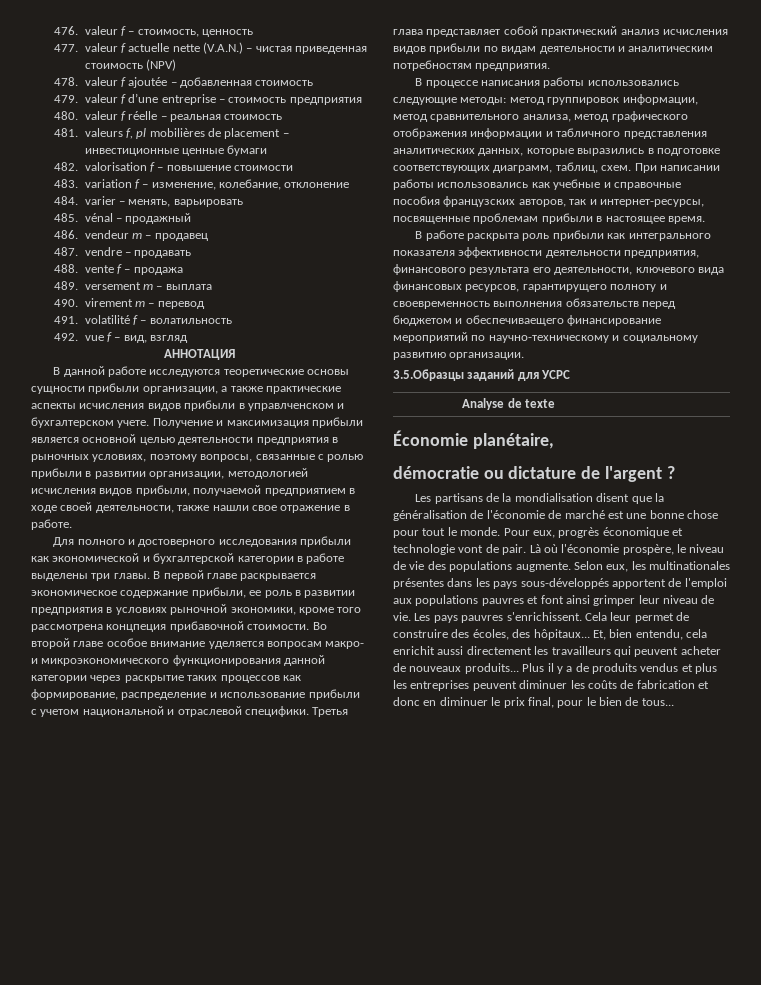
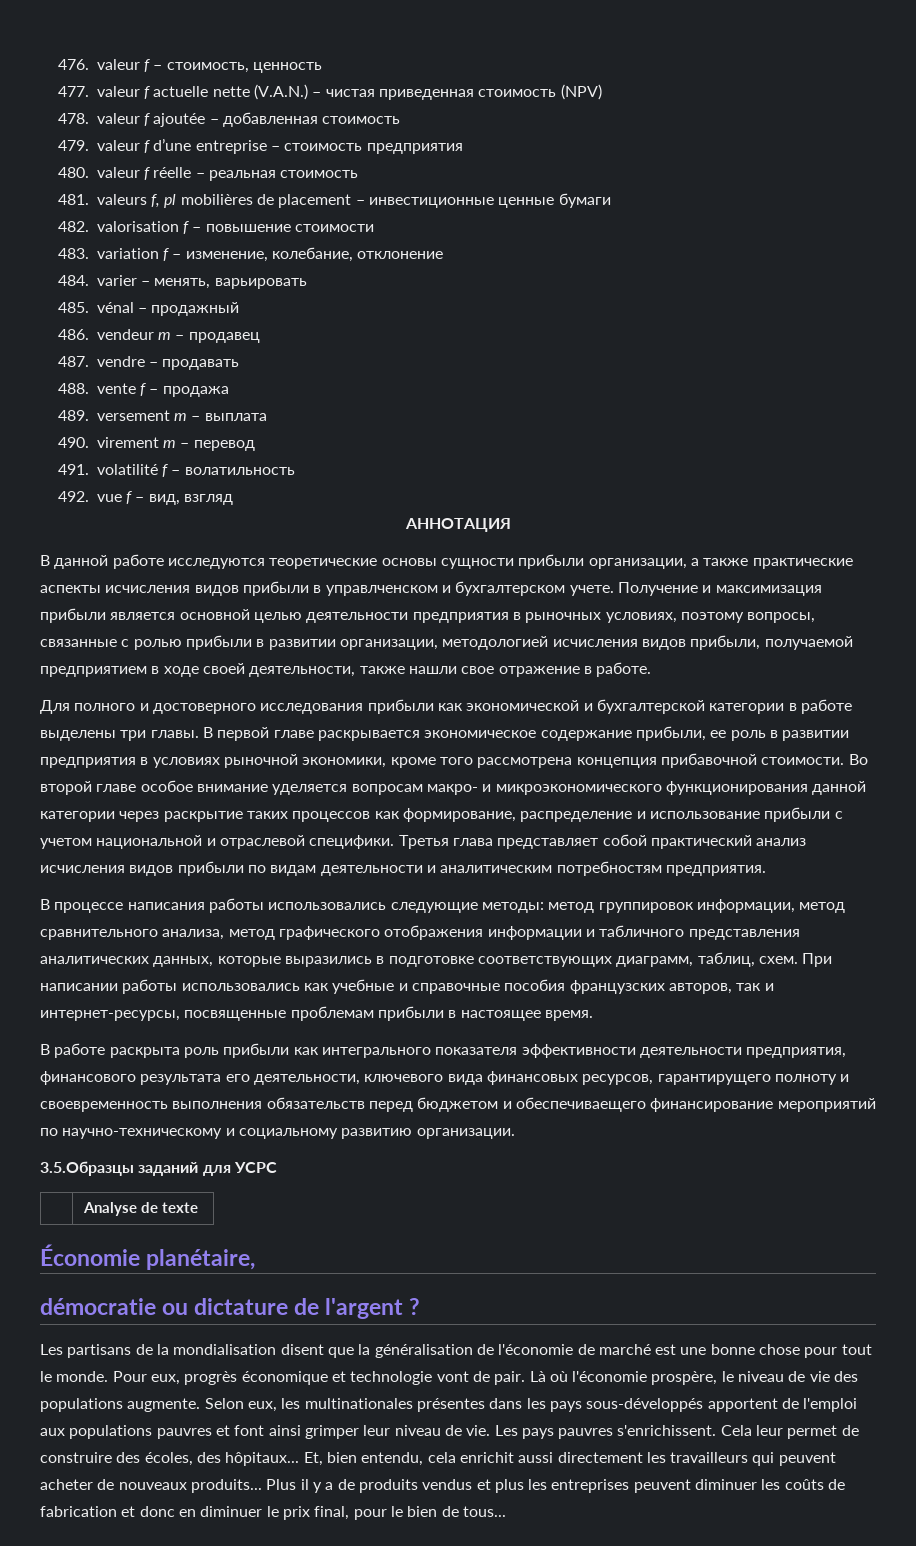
[106,624,167,632] концпеция -> [576,757,657,768] концепция

